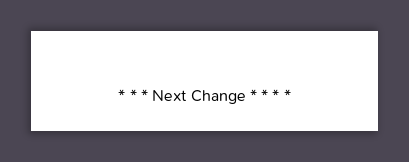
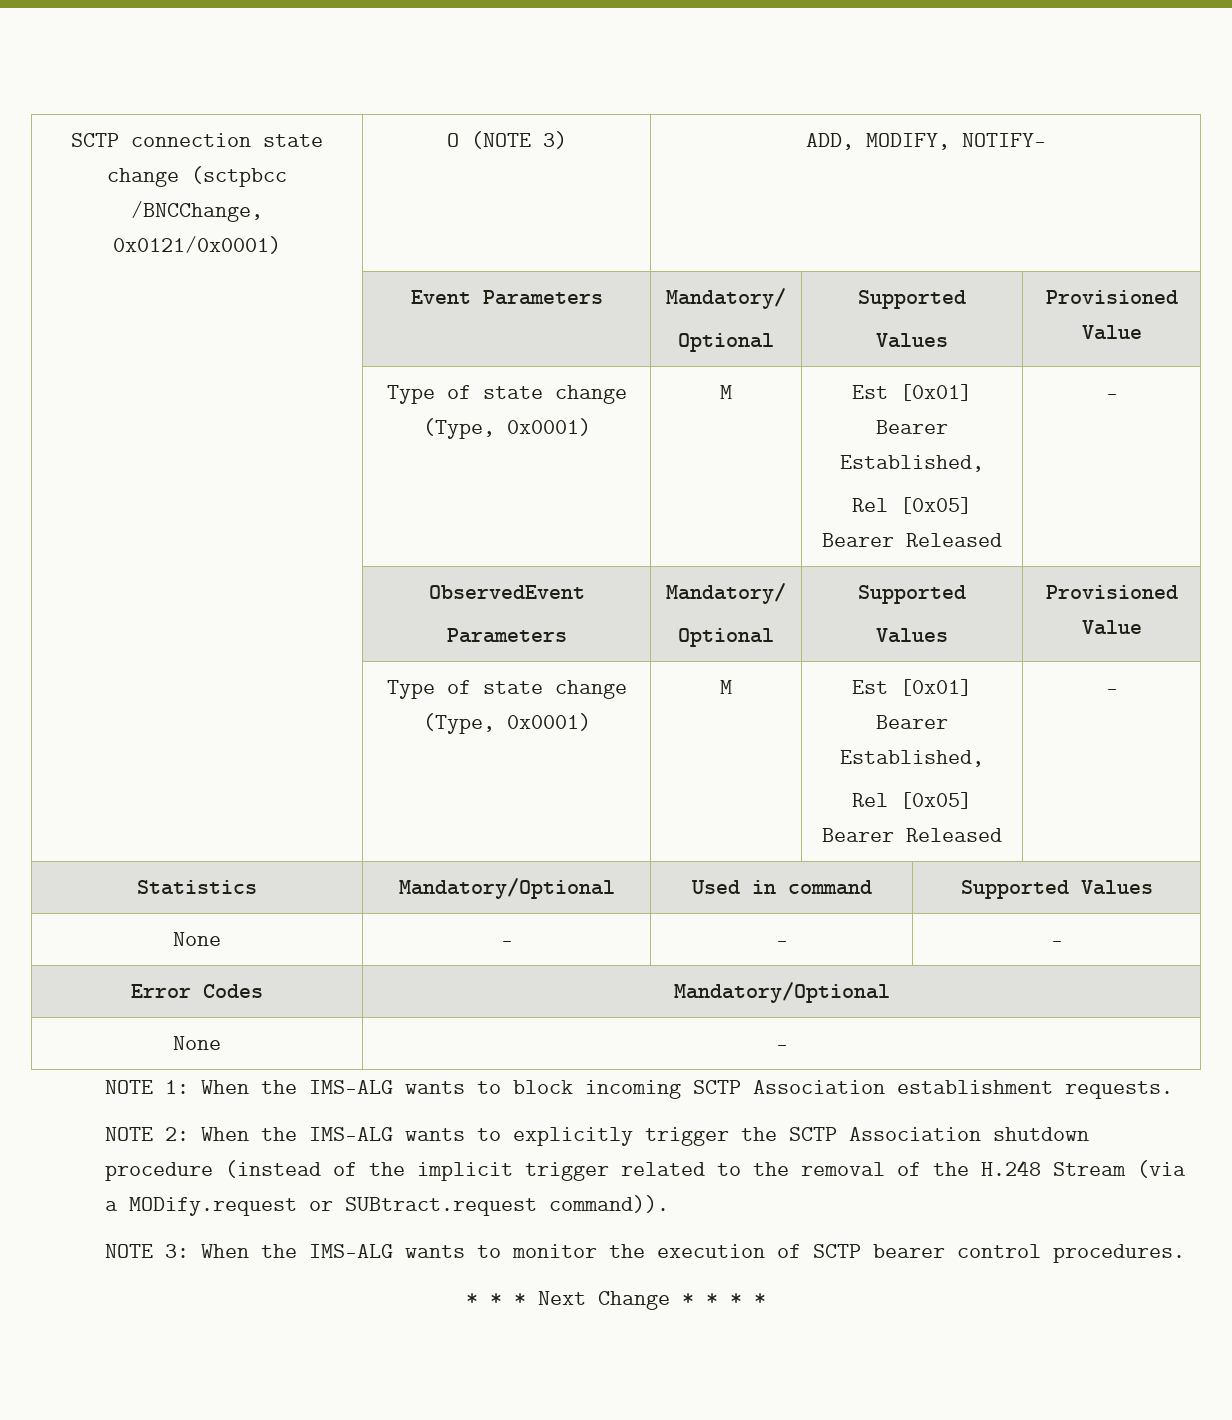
(118, 95) none -> [71,133,323,147] [107,166,287,187] [131,201,263,222] [113,236,281,254] [446,131,567,149] [805,133,1046,150] [410,290,603,305] [666,288,786,309] [678,333,774,352] [858,290,966,309] [876,333,948,348] [1045,290,1178,304] [1081,325,1142,340] [386,385,627,404] [422,418,591,439] [720,385,732,399] [852,384,972,401] [876,420,948,434] [840,455,984,472] [852,497,972,514] [822,533,1002,547] [1105,394,1118,399] [428,585,585,599] [446,628,567,643] [666,583,786,604] [678,628,774,647] [858,585,966,604] [876,628,948,643] [1045,585,1178,599] [1081,620,1142,635] [386,680,627,699] [422,713,591,734] [720,680,732,694] [852,679,972,696] [876,715,948,729] [840,750,984,767] [852,792,972,809] [822,828,1002,842] [1105,689,1118,694] [137,880,257,895] [398,878,615,899] [690,880,872,895] [960,880,1153,899] [173,932,221,946] [500,941,513,946] [775,941,788,946] [1050,941,1063,946] [131,984,263,998] [673,982,890,1003] [173,1036,221,1050] [775,1045,788,1050] [105,1080,1174,1099] [105,1127,1090,1146] [105,1160,1187,1181] [105,1195,670,1216] [105,1244,1186,1263] SCTP connection state change (sctpbcc /BNCChange, 0x0121/0x0001) | O (NOTE 3) | ADD, MODIFY, NOTIFY- // | Event Parameters | Mandatory/ // Optional | Supported // Values | Provisioned Value // | Type of state change (Type, 0x0001) | M | Est [0x01] Bearer Established, // Rel [0x05] Bearer Released | - // | ObservedEvent // Parameters | Mandatory/ // Optional | Supported // Values | Provisioned Value // | Type of state change (Type, 0x0001) | M | Est [0x01] Bearer Established, // Rel [0x05] Bearer Released | - // Statistics | Mandatory/Optional | Used in command | Supported Values // None | - | - | - // Error Codes | Mandatory/Optional // None | - // NOTE 1: When the IMS-ALG wants to block incoming SCTP Association establishment requests. // NOTE 2: When the IMS-ALG wants to explicitly trigger the SCTP Association shutdown procedure (instead of the implicit trigger related to the removal of the H.248 Stream (via a MODify.request or SUBtract.request command)). // NOTE 3: When the IMS-ALG wants to monitor the execution of SCTP bearer control procedures. //

